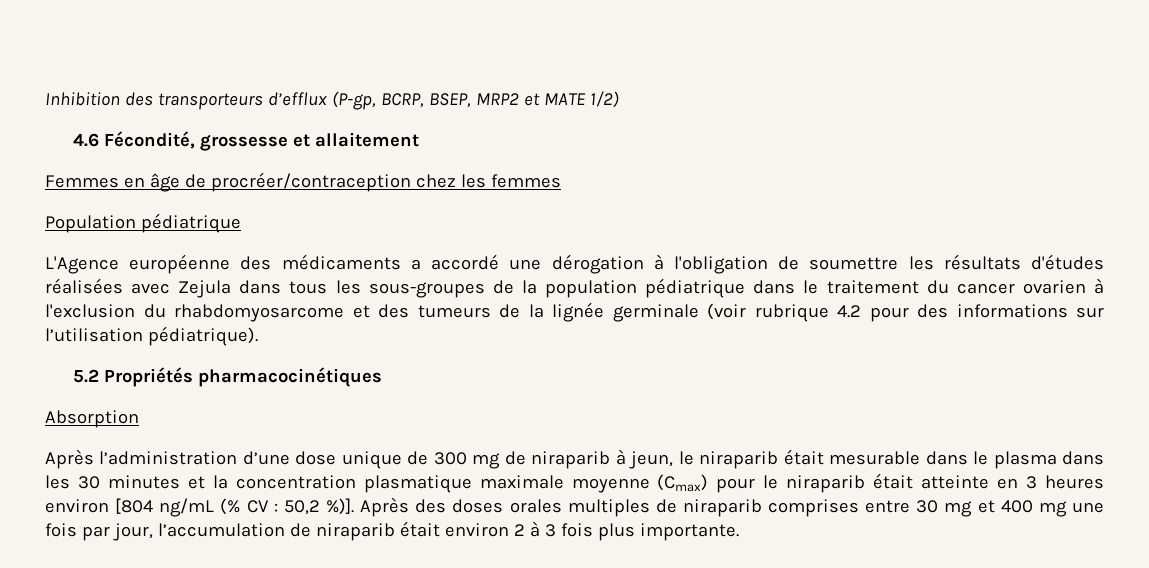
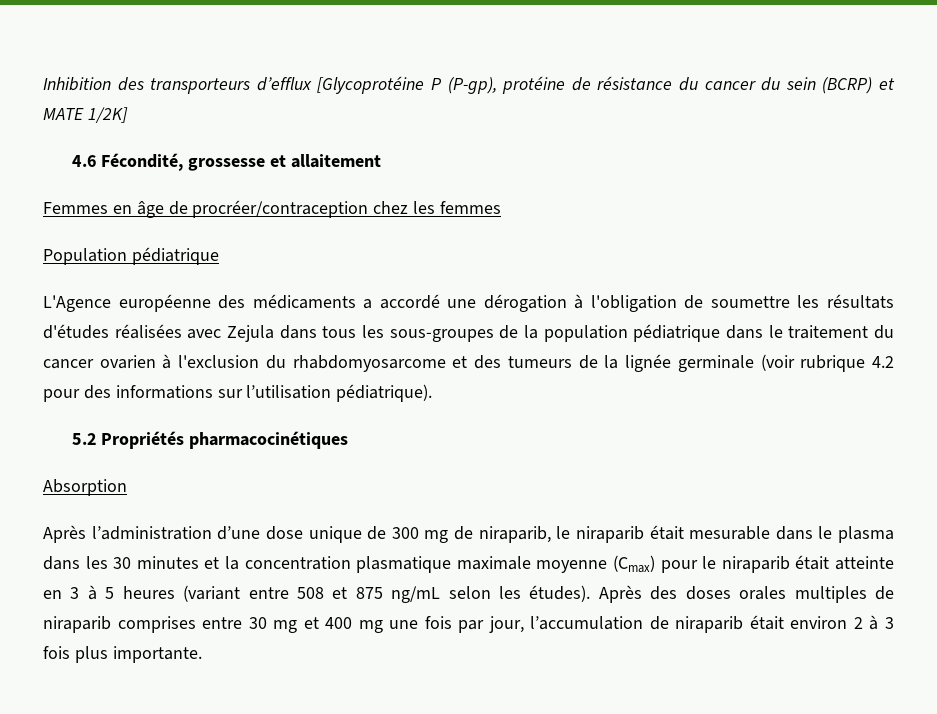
[331,91,519,110] (P-gp, BCRP, BSEP, MRP2 -> [317,76,873,94] [Glycoprotéine P (P-gp), protéine de résistance du cancer du sein (BCRP)
[589,91,619,108] 1/2) -> [87,107,128,123] 1/2K]
[531,449,674,469] niraparib à jeun, -> [478,526,551,543] niraparib,
[1044,475,1104,489] [45,498,354,517] heures environ [804 ng/mL (% CV : 50,2 %)]. -> [87,585,591,603] à 5 heures (variant entre 508 et 875 ng/mL selon les études).

